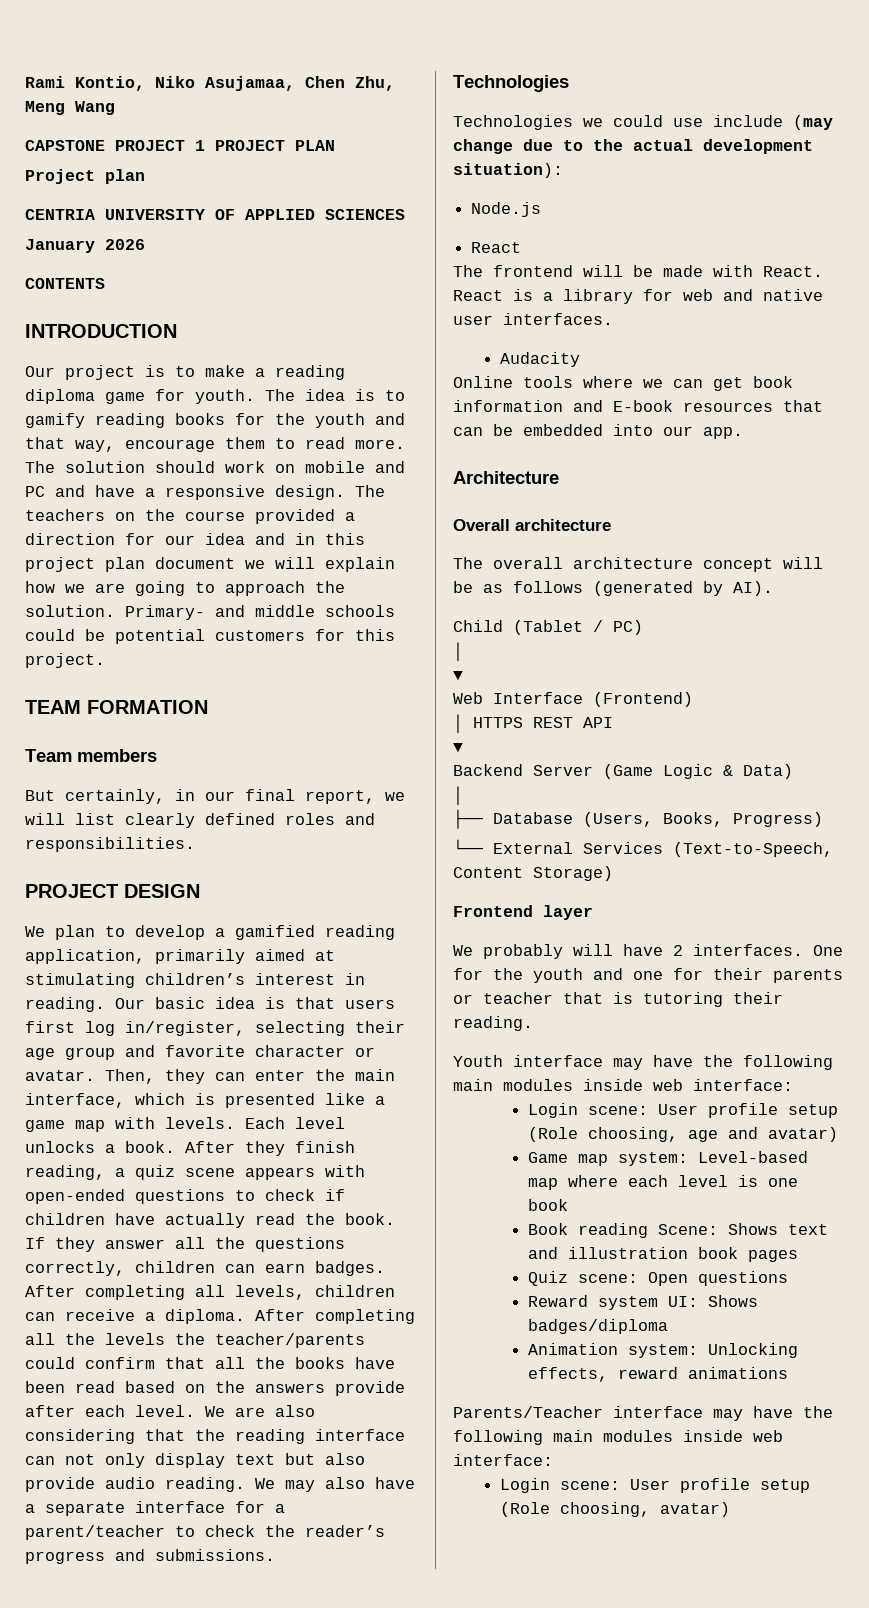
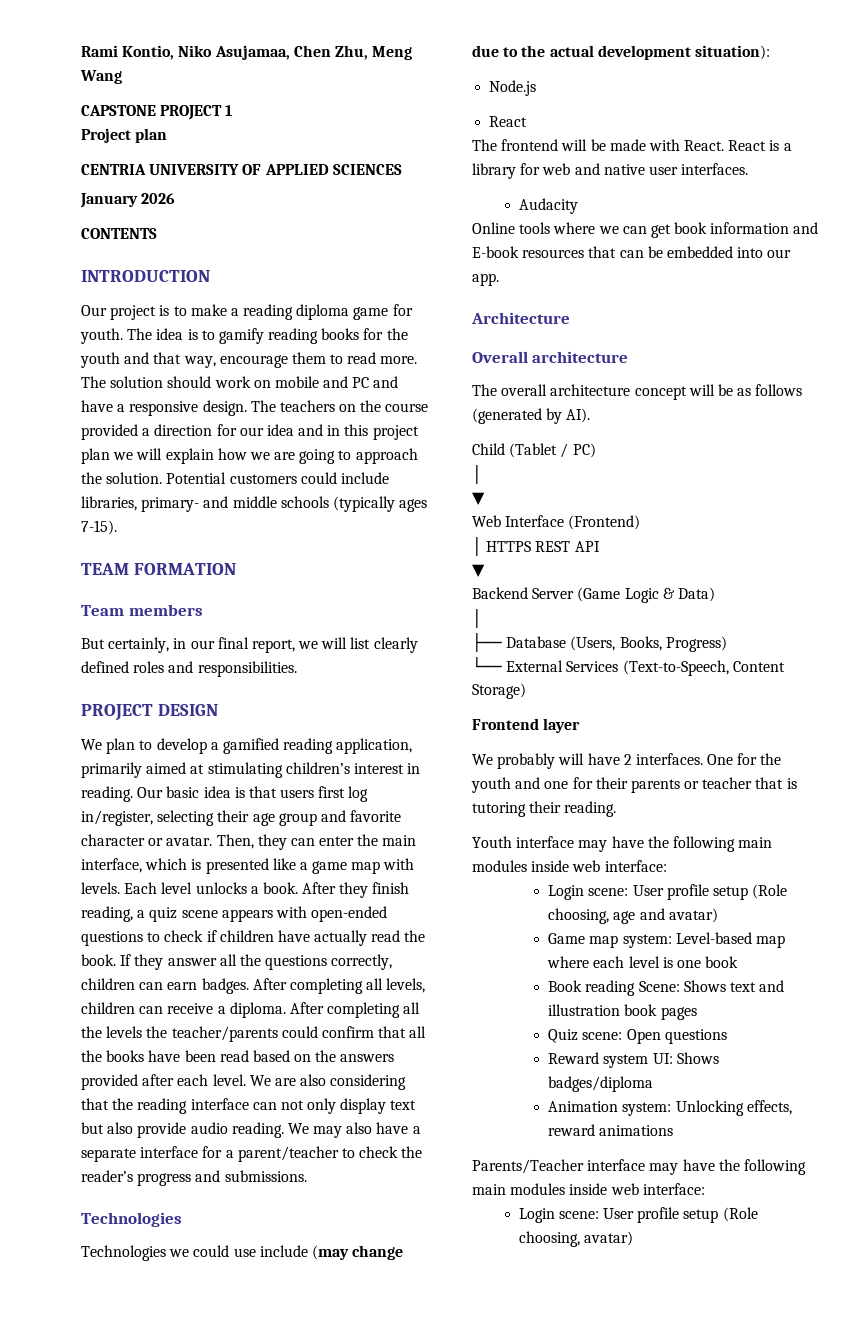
[215,140,335,151] PROJECT PLAN -> (233, 110) none
[155,557,235,569] document -> (110, 456) none
[125,605,395,620] [25,629,395,644] [25,653,105,668] Primary- and middle schools could be potential customers for this project. -> [166,472,389,484] [81,496,428,512] [81,520,117,535] Potential customers could include libraries, primary- and middle schools (typically ages 7-15).
[335,1381,405,1396] provide -> [81,1074,138,1090] provided

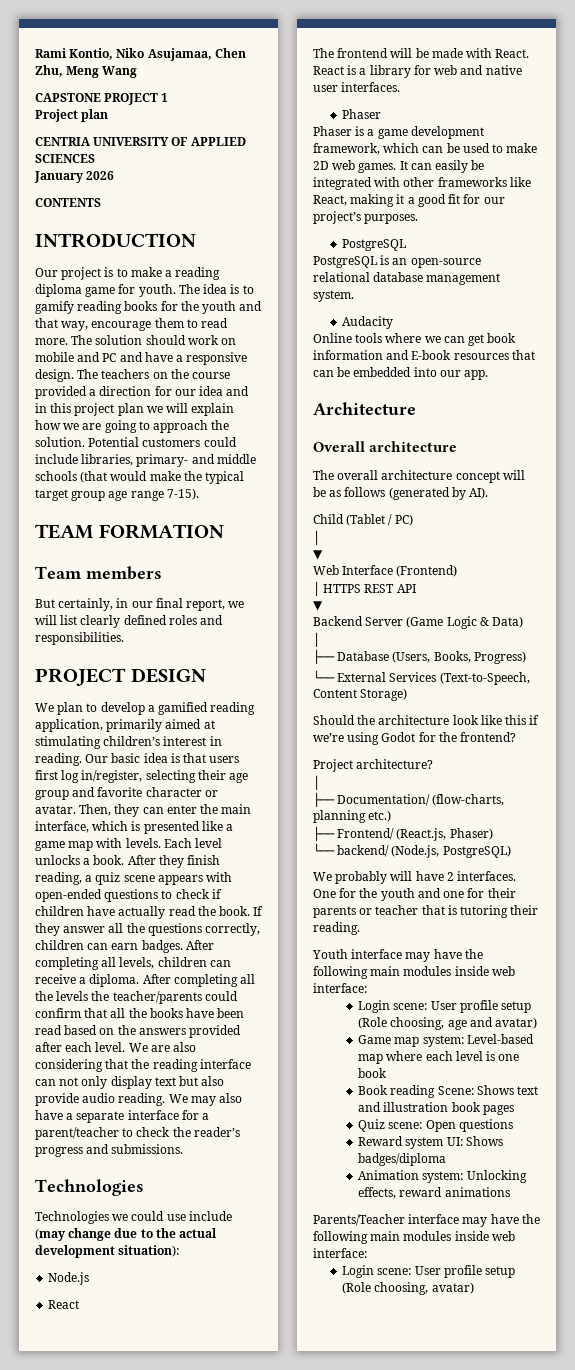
[332,496,428,512] (typically ages -> [80,471,245,484] [35,489,164,501] (that would make the typical target group age range
(749, 169) none -> [342,109,382,119] [313,126,484,139] [313,143,538,155] [313,160,485,173] [313,177,531,190] [313,194,505,207] [313,211,419,224] [342,239,407,251] [313,255,481,268] [313,272,501,285] [313,290,354,302] // Phaser // Phaser is a game development framework, which can be used to make 2D web games. It can easily be integrated with other frameworks like React, making it a good fit for our project’s purposes. // PostgreSQL // PostgreSQL is an open-source relational database management system.
[472,718,581,733] Frontend layer -> [313,715,540,725] [313,732,517,745] [313,759,434,772] [313,775,320,790] [313,792,505,807] [313,810,392,823] [313,826,493,841] [313,843,511,858] Should the architecture look like this if we’re using Godot for the frontend? // Project architecture? // │ // ├── Documentation/ (flow-charts, planning etc.) // ├── Frontend/ (React.js, Phaser) // └── backend/ (Node.js, PostgreSQL)

